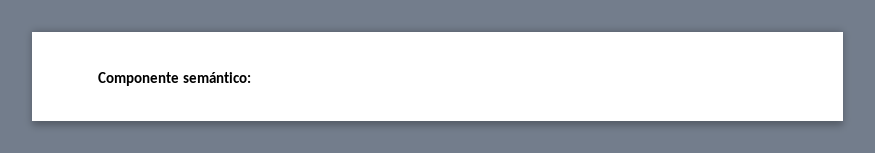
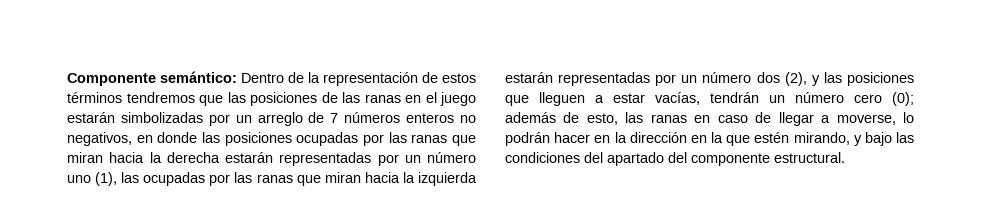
(251, 77) none -> [241,72,476,86] [67,92,476,106] [67,112,477,126] [67,132,477,146] [67,152,476,166] [67,172,477,186] [505,72,914,86] [505,92,914,106] [505,112,914,126] [505,132,914,146] [505,152,845,166] Dentro de la representación de estos términos tendremos que las posiciones de las ranas en el juego estarán simbolizadas por un arreglo de 7 números enteros no negativos, en donde las posiciones ocupadas por las ranas que miran hacia la derecha estarán representadas por un número uno (1), las ocupadas por las ranas que miran hacia la izquierda estarán representadas por un número dos (2), y las posiciones que lleguen a estar vacías, tendrán un número cero (0); además de esto, las ranas en caso de llegar a moverse, lo podrán hacer en la dirección en la que estén mirando, y bajo las condiciones del apartado del componente estructural.

